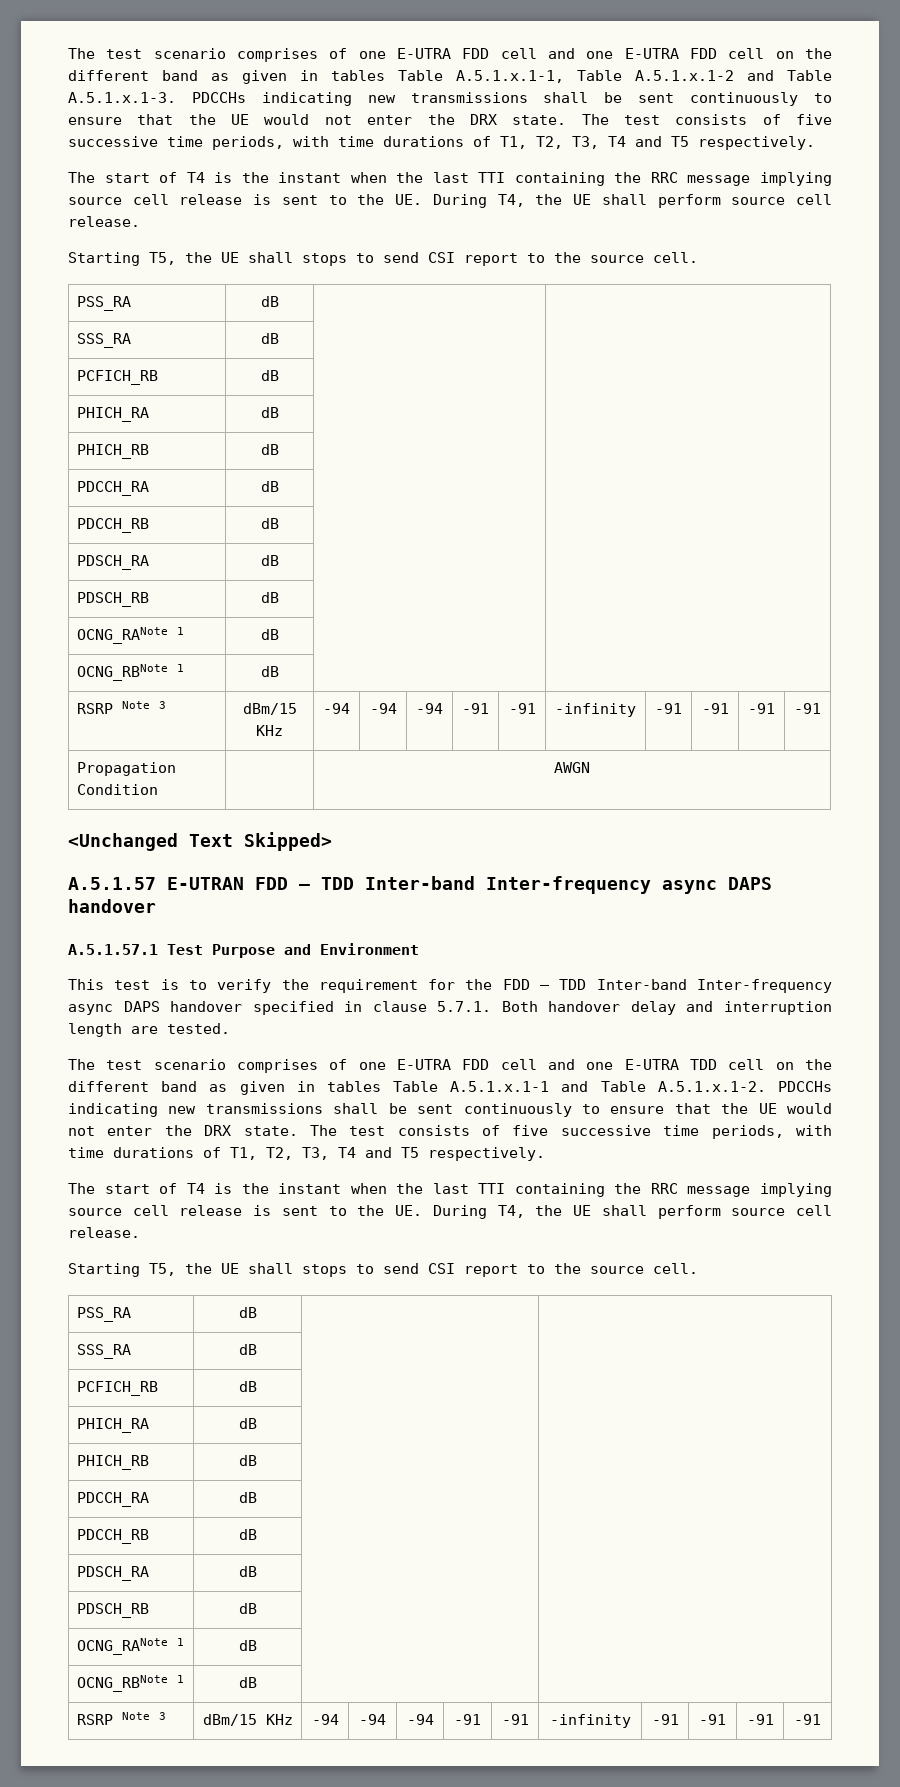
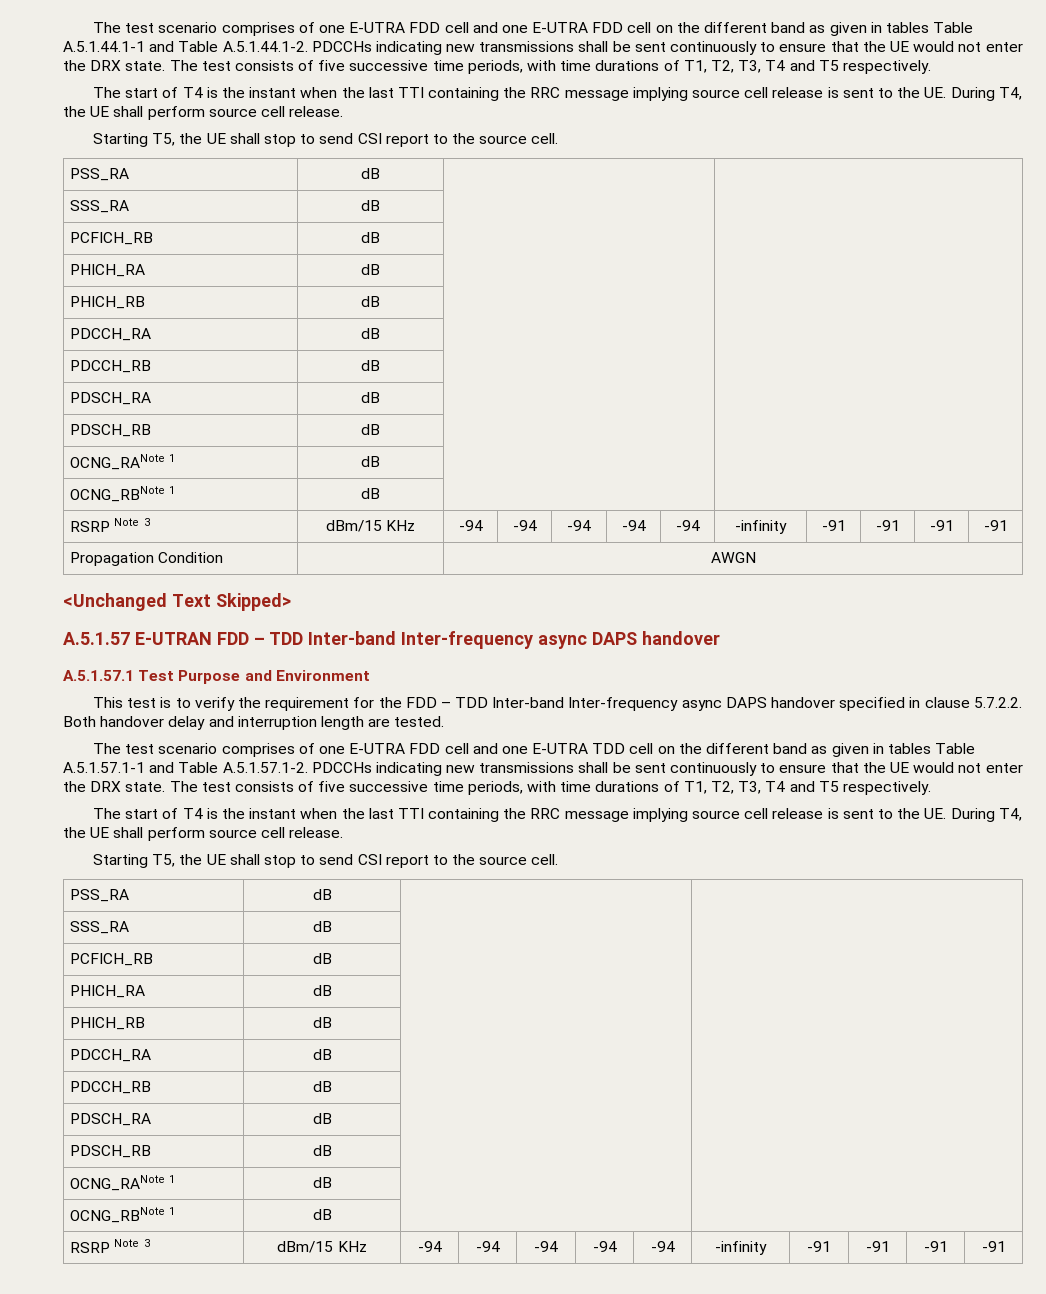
[456,70,832,83] [68,92,176,103] A.5.1.x.1-1, Table A.5.1.x.1-2 and Table A.5.1.x.1-3. -> [63,41,308,52] A.5.1.44.1-1 and Table A.5.1.44.1-2.
[302,253,347,266] stops -> [264,134,297,147] stop
[462,703,489,714] [508,703,536,714] -91 | -91 -> [621,520,646,531] [675,520,700,531] -94 | -94
[437,1001,492,1012] 5.7.1. -> [973,697,1022,708] 5.7.2.2.
[450,1081,766,1092] A.5.1.x.1-1 and Table A.5.1.x.1-2. -> [63,762,308,773] A.5.1.57.1-1 and Table A.5.1.57.1-2.
[302,1264,347,1277] stops -> [264,855,297,868] stop
[454,1714,481,1725] [501,1714,529,1725] -91 | -91 -> [592,1241,617,1252] [650,1241,675,1252] -94 | -94

